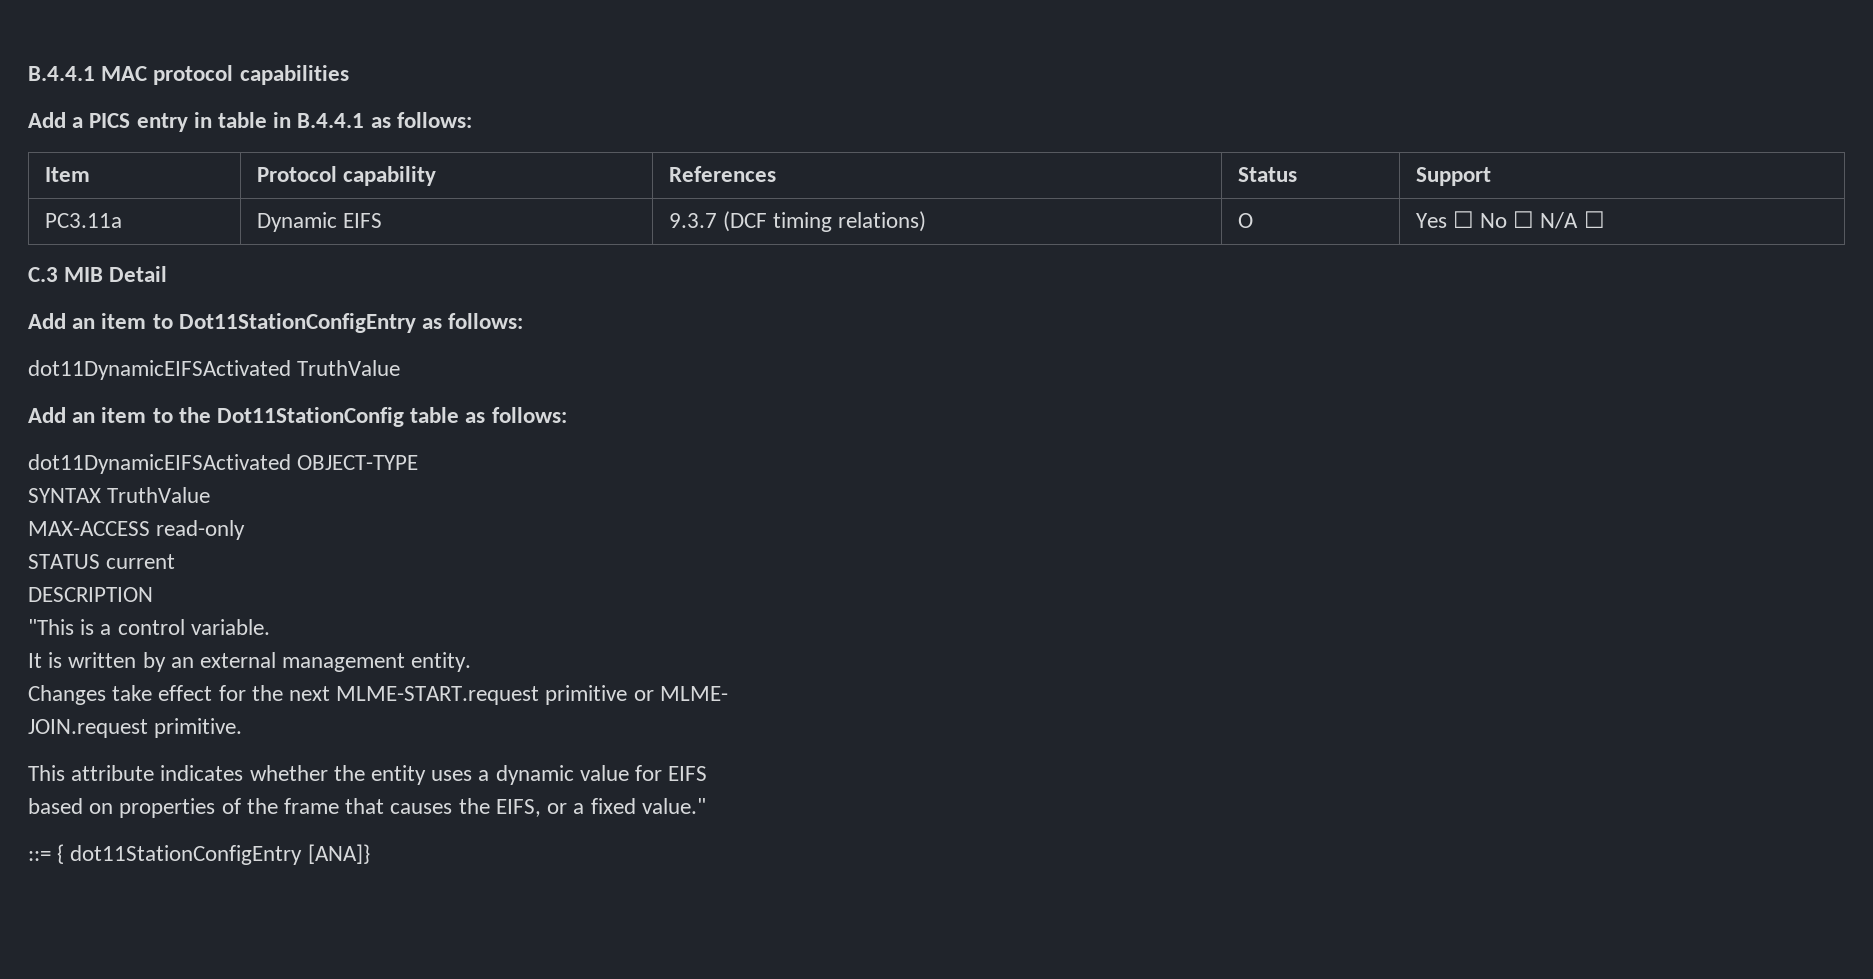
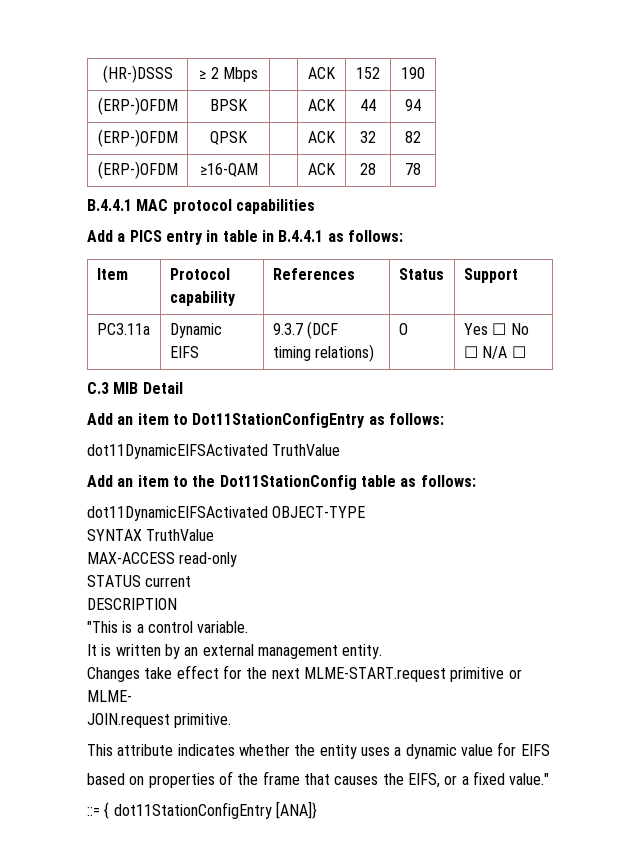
(28, 73) none -> [102,65,173,83] [199,67,258,82] [308,67,336,79] [356,67,380,79] [401,67,425,79] [97,97,178,115] [210,99,248,111] [308,99,336,111] [360,99,376,111] [405,99,421,111] [97,129,178,147] [210,131,248,145] [308,131,336,143] [360,131,376,143] [405,131,421,143] [97,161,178,179] [199,163,258,177] [308,163,336,175] [360,163,376,175] [405,163,421,175] (HR-)DSSS | ≥ 2 Mbps | | ACK | 152 | 190 // (ERP-)OFDM | BPSK | | ACK | 44 | 94 // (ERP-)OFDM | QPSK | | ACK | 32 | 82 // (ERP-)OFDM | ≥16-QAM | | ACK | 28 | 78 //

